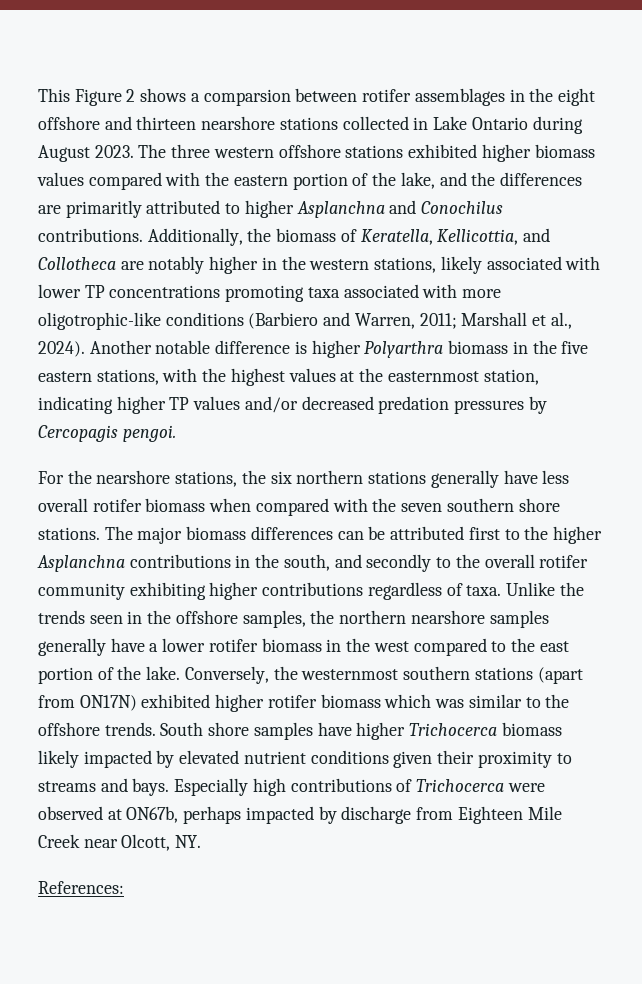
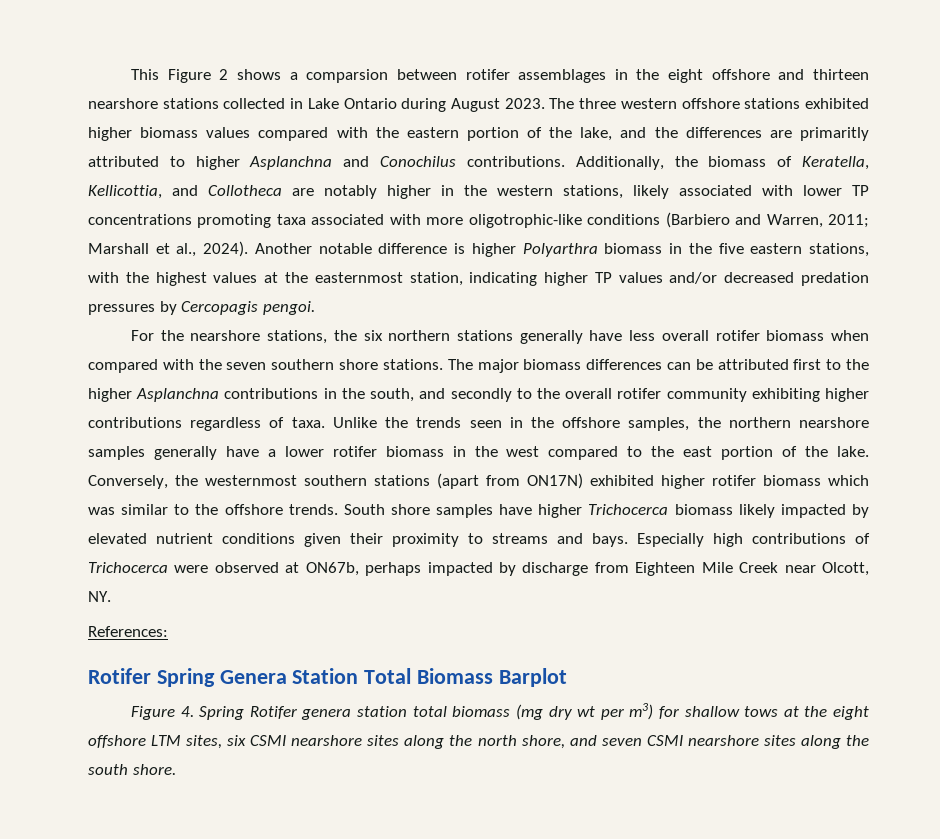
(124, 887) none -> [88,668,567,687] [131,703,870,720] [88,735,869,749] [88,764,176,775] // Rotifer Spring Genera Station Total Biomass Barplot // Figure 4. Spring Rotifer genera station total biomass (mg dry wt per m3) for shallow tows at the eight offshore LTM sites, six CSMI nearshore sites along the north shore, and seven CSMI nearshore sites along the south shore.

